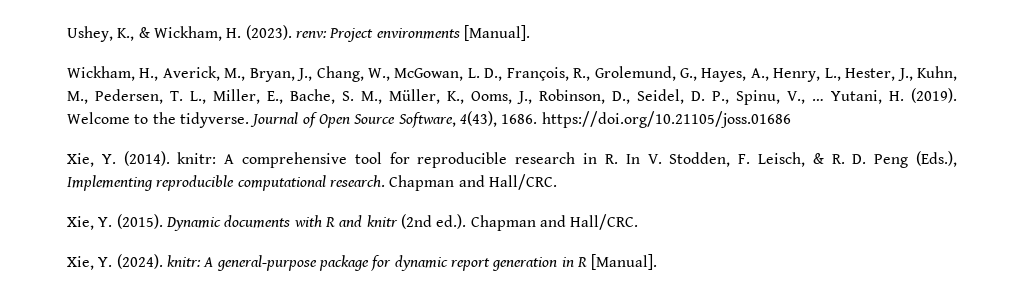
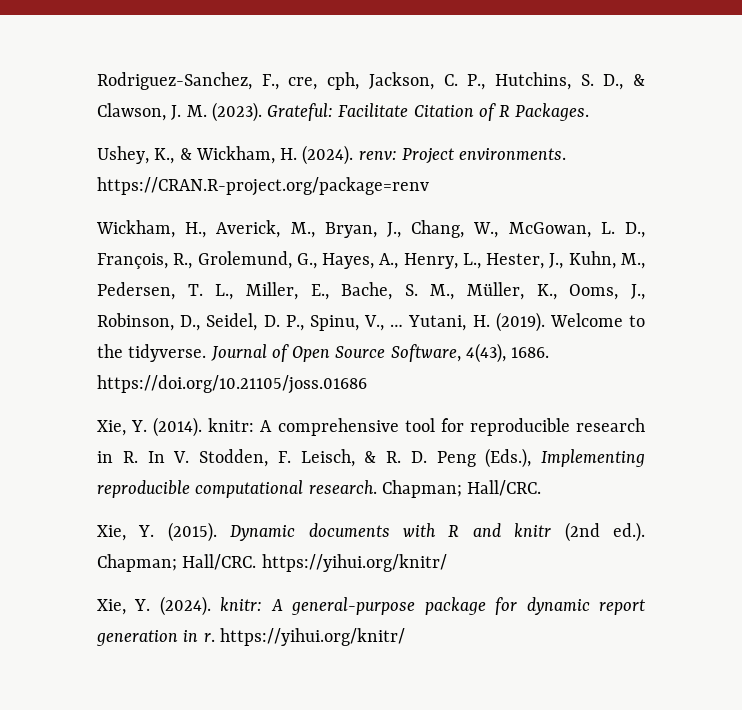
(67, 34) none -> [97,72,645,90] [97,102,590,122] Rodriguez-Sanchez, F., cre, cph, Jackson, C. P., Hutchins, S. D., & Clawson, J. M. (2023). Grateful: Facilitate Citation of R Packages. //
[245,25,292,40] (2023). -> [302,145,354,165] (2024).
[376,25,530,41] environments [Manual]. -> [459,148,567,160] [97,177,429,196] environments. https://CRAN.R-project.org/package=renv
[389,175,485,191] Chapman and -> [381,480,462,498] Chapman;
[470,214,639,231] Chapman and Hall/CRC. -> [97,554,447,572] Chapman; Hall/CRC. https://yihui.org/knitr/
[576,254,658,270] R [Manual]. -> [203,628,405,646] r. https://yihui.org/knitr/

